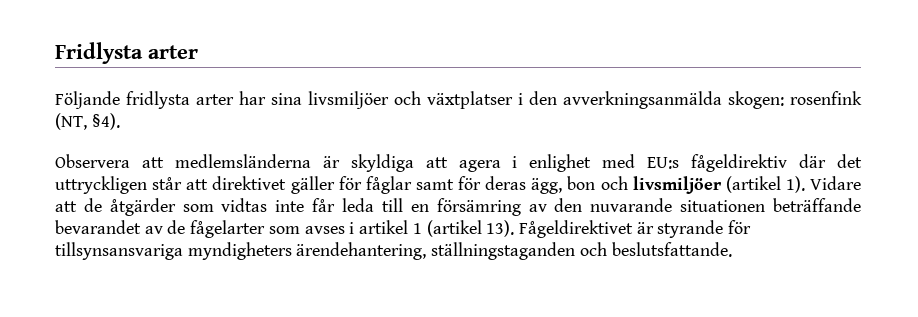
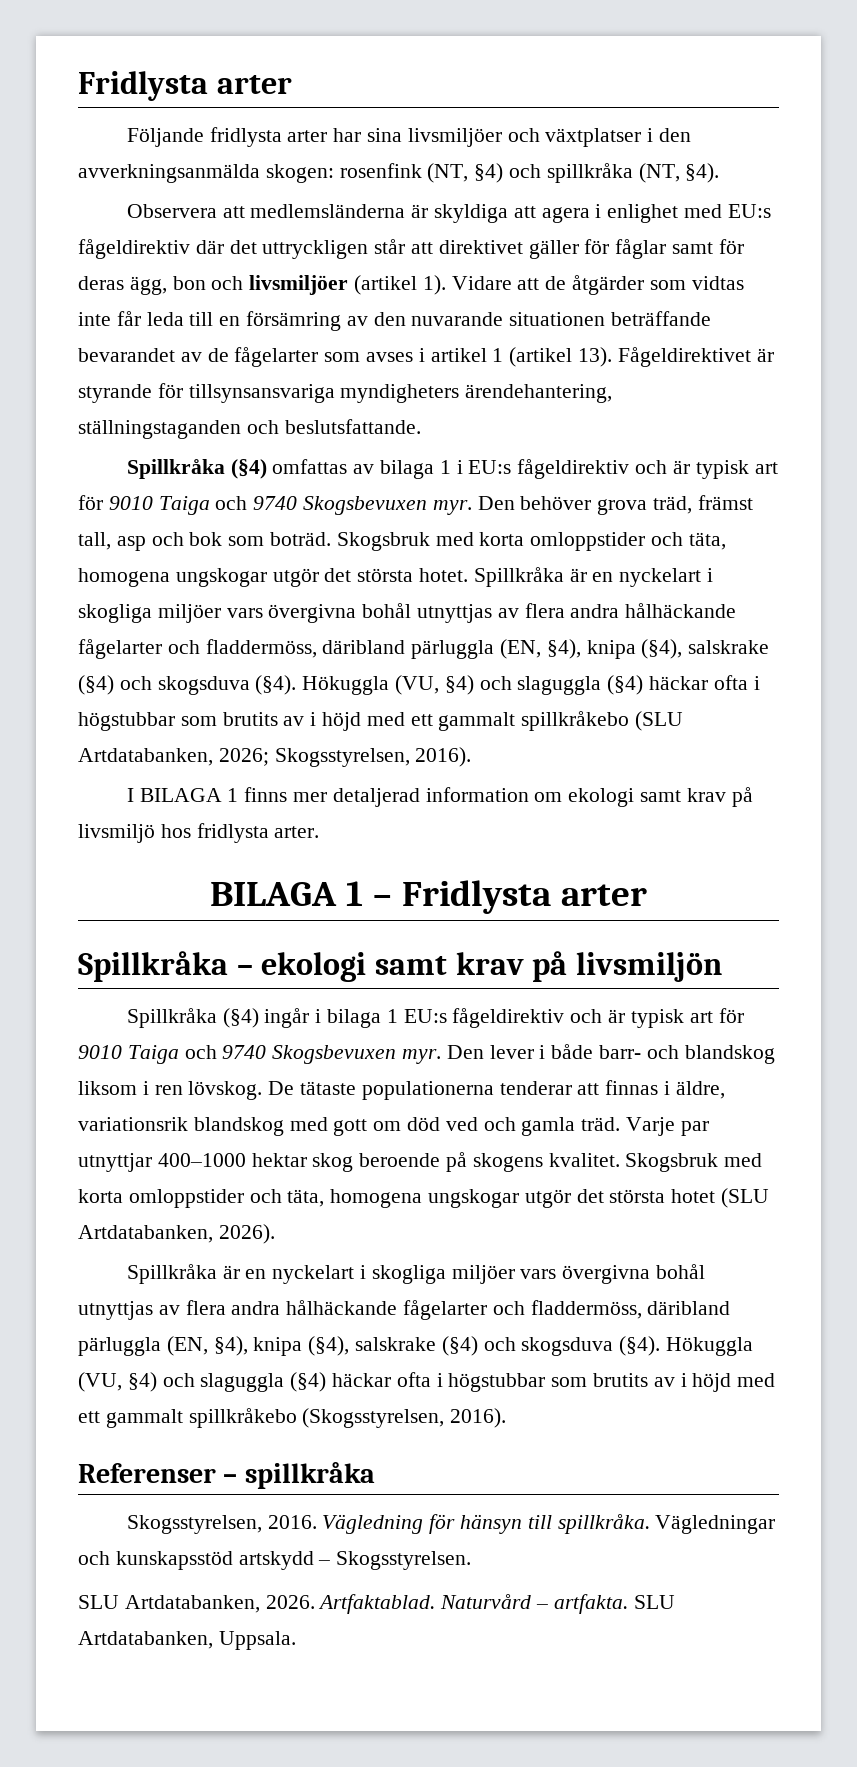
(87, 121) none -> [474,163,680,183] §4) och spillkråka (NT,
(732, 249) none -> [126,459,778,479] [78,495,753,515] [78,532,726,551] [78,567,714,587] [78,603,737,623] [78,639,770,659] [78,675,760,695] [78,711,684,731] [78,747,472,767] [126,787,753,807] [78,823,320,843] [210,880,647,914] [78,951,722,982] [126,1008,744,1028] [78,1044,775,1064] [78,1080,725,1100] [78,1117,709,1136] [78,1152,763,1172] [78,1188,770,1208] [78,1224,275,1244] [126,1264,706,1284] [78,1300,731,1320] [78,1336,754,1356] [78,1372,776,1392] [78,1408,507,1428] [78,1462,375,1489] [126,1514,776,1534] [78,1551,472,1570] [78,1594,675,1614] [78,1631,296,1650] // Spillkråka (§4) omfattas av bilaga 1 i EU:s fågeldirektiv och är typisk art för 9010 Taiga och 9740 Skogsbevuxen myr. Den behöver grova träd, främst tall, asp och bok som boträd. Skogsbruk med korta omloppstider och täta, homogena ungskogar utgör det största hotet. Spillkråka är en nyckelart i skogliga miljöer vars övergivna bohål utnyttjas av flera andra hålhäckande fågelarter och fladdermöss, däribland pärluggla (EN, §4), knipa (§4), salskrake (§4) och skogsduva (§4). Hökuggla (VU, §4) och slaguggla (§4) häckar ofta i högstubbar som brutits av i höjd med ett gammalt spillkråkebo (SLU Artdatabanken, 2026; Skogsstyrelsen, 2016). // I BILAGA 1 finns mer detaljerad information om ekologi samt krav på livsmiljö hos fridlysta arter. // BILAGA 1 – Fridlysta arter // Spillkråka – ekologi samt krav på livsmiljön // Spillkråka (§4) ingår i bilaga 1 EU:s fågeldirektiv och är typisk art för 9010 Taiga och 9740 Skogsbevuxen myr. Den lever i både barr- och blandskog liksom i ren lövskog. De tätaste populationerna tenderar att finnas i äldre, variationsrik blandskog med gott om död ved och gamla träd. Varje par utnyttjar 400–1000 hektar skog beroende på skogens kvalitet. Skogsbruk med korta omloppstider och täta, homogena ungskogar utgör det största hotet (SLU Artdatabanken, 2026). // Spillkråka är en nyckelart i skogliga miljöer vars övergivna bohål utnyttjas av flera andra hålhäckande fågelarter och fladdermöss, däribland pärluggla (EN, §4), knipa (§4), salskrake (§4) och skogsduva (§4). Hökuggla (VU, §4) och slaguggla (§4) häckar ofta i högstubbar som brutits av i höjd med ett gammalt spillkråkebo (Skogsstyrelsen, 2016). // Referenser – spillkråka // Skogsstyrelsen, 2016. Vägledning för hänsyn till spillkråka. Vägledningar och kunskapsstöd artskydd – Skogsstyrelsen. // SLU Artdatabanken, 2026. Artfaktablad. Naturvård – artfakta. SLU Artdatabanken, Uppsala.

